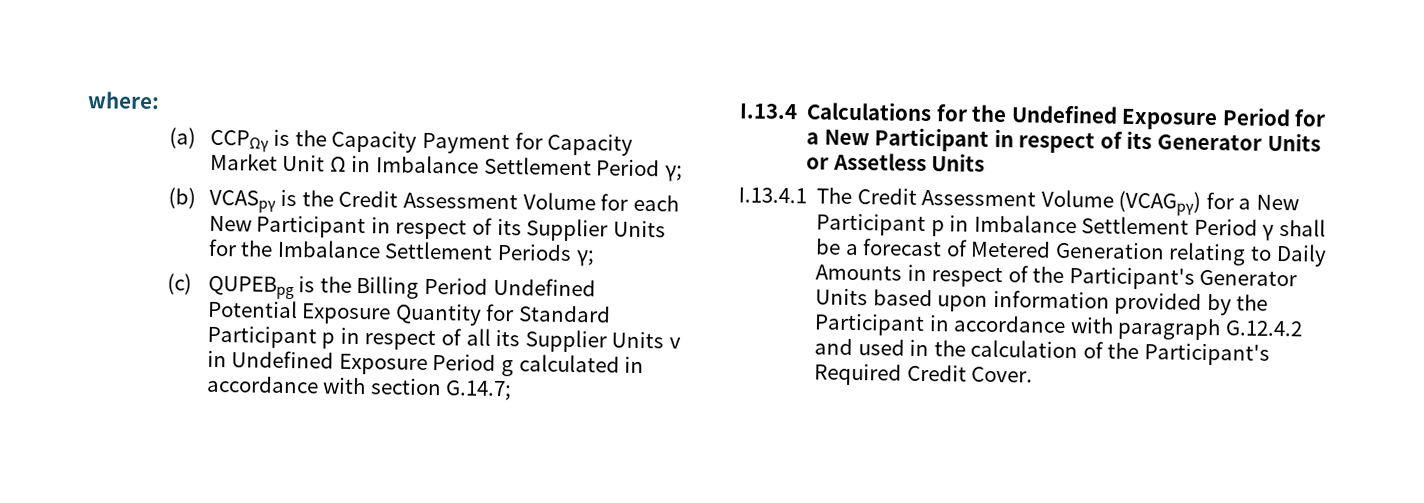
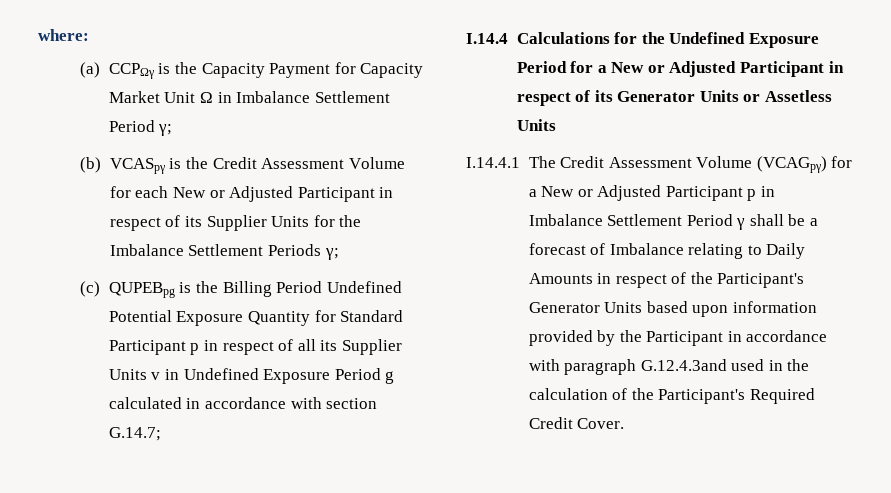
(252, 223) none -> [209,186,294,202] or Adjusted
[739,103,798,120] I.13.4 -> [466,33,508,44] I.14.4
(870, 137) none -> [647,61,737,77] or Adjusted
[738,187,807,204] I.13.4.1 -> [466,157,520,168] I.14.4.1
(1299, 202) none -> [577,185,662,201] or Adjusted
[970,240,1165,260] Metered Generation -> [609,243,684,255] Imbalance
[1224,320,1303,337] [814,338,854,356] G.12.4.2 and -> [640,359,727,371] G.12.4.3and

